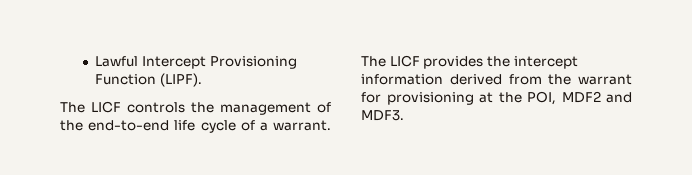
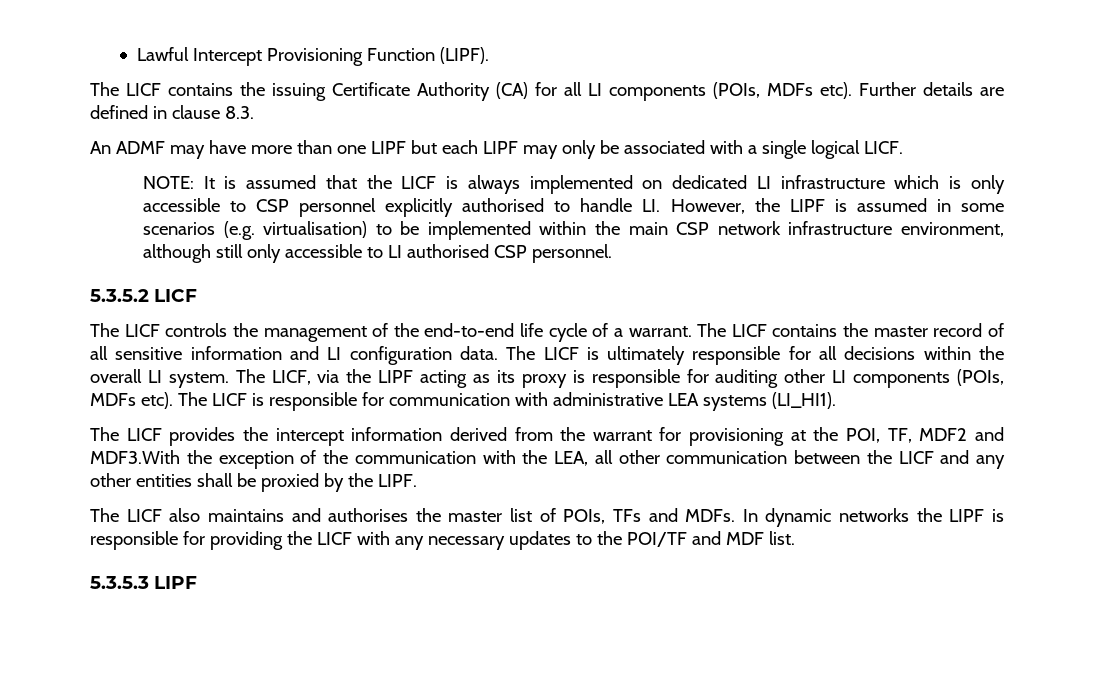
(203, 80) none -> [90,82,1005,101] [90,105,254,119] [90,140,903,159] [142,175,1006,194] [142,198,1005,217] [142,221,1005,240] [142,244,612,263] [90,289,197,302] // The LICF contains the issuing Certificate Authority (CA) for all LI components (POIs, MDFs etc). Further details are defined in clause 8.3. // An ADMF may have more than one LIPF but each LIPF may only be associated with a single logical LICF. // NOTE: It is assumed that the LICF is always implemented on dedicated LI infrastructure which is only accessible to CSP personnel explicitly authorised to handle LI. However, the LIPF is assumed in some scenarios (e.g. virtualisation) to be implemented within the main CSP network infrastructure environment, although still only accessible to LI authorised CSP personnel. // 5.3.5.2 LICF
(420, 61) none -> [772,323,1005,337] [90,346,1004,365] [90,369,1005,388] [90,392,836,411] [90,427,162,441] contains the master record of all sensitive information and LI configuration data. The LICF is ultimately responsible for all decisions within the overall LI system. The LICF, via the LIPF acting as its proxy is responsible for auditing other LI components (POIs, MDFs etc). The LICF is responsible for communication with administrative LEA systems (LI_HI1). // The LICF
(556, 98) none -> [887,428,912,443] TF,
[361,110,404,121] MDF3. -> [90,450,1005,469] [90,473,417,492] [90,508,1004,527] [90,531,795,550] [90,576,197,589] MDF3.With the exception of the communication with the LEA, all other communication between the LICF and any other entities shall be proxied by the LIPF. // The LICF also maintains and authorises the master list of POIs, TFs and MDFs. In dynamic networks the LIPF is responsible for providing the LICF with any necessary updates to the POI/TF and MDF list. // 5.3.5.3 LIPF

